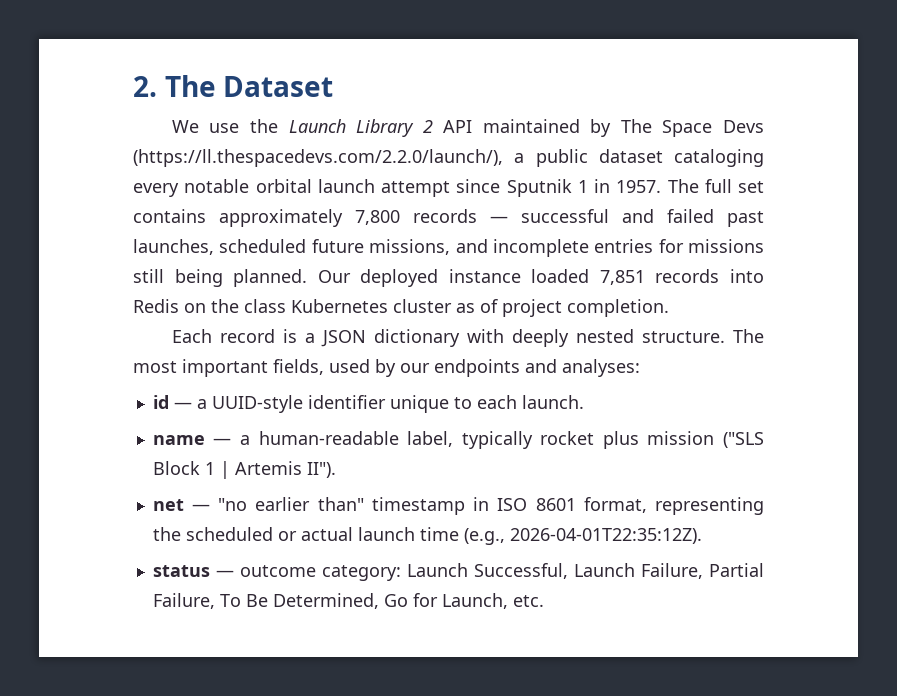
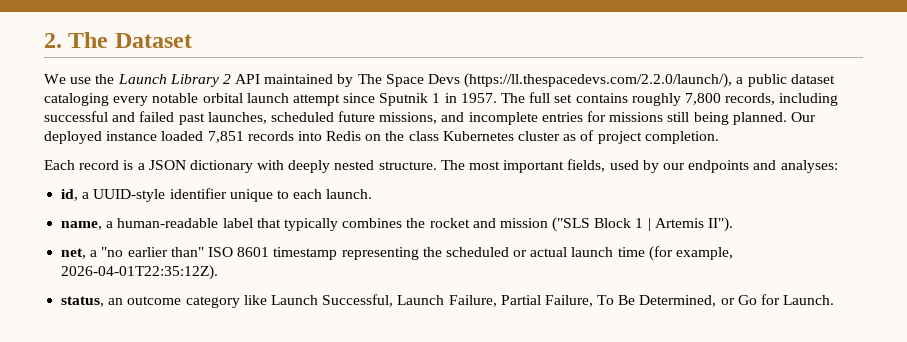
[219,209,508,227] approximately 7,800 records — -> [631,93,839,106] roughly 7,800 records, including
[152,395,192,409] id — -> [61,189,79,201] id,
[152,431,639,449] name — a human-readable label, typically rocket plus -> [61,218,496,231] name, a human-readable label that typically combines the rocket and
[152,499,211,511] net — -> [61,248,98,259] net, a
[371,497,490,515] timestamp in -> (204, 252) none
[583,497,647,513] format, -> [273,247,338,260] timestamp
[463,528,505,545] (e.g., -> [648,246,734,261] (for example,
[152,565,401,581] status — outcome category: -> [61,295,267,308] status, an outcome category like
(379, 601) none -> [720,298,735,305] or
[441,593,544,609] Launch, etc. -> [783,295,835,305] Launch.

